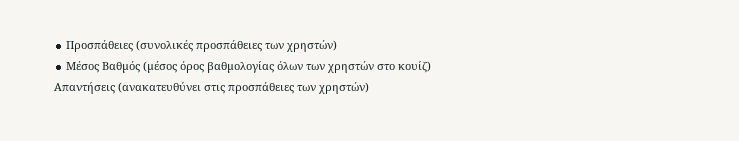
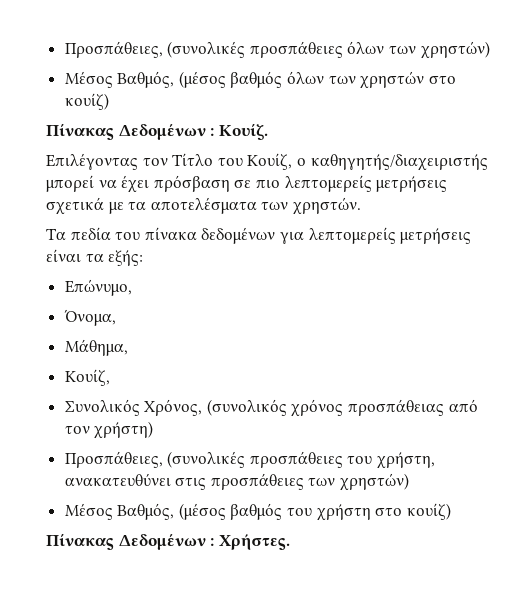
[66,40,338,52] [66,61,275,73] Προσπάθειες (συνολικές προσπάθειες των χρηστών) // Μέσος Βαθμός (μέσος όρος βαθμολογίας -> [64,41,490,59] [64,71,283,88] Προσπάθειες, (συνολικές προσπάθειες όλων των χρηστών) // Μέσος Βαθμός, (μέσος βαθμός
[54,82,369,94] Απαντήσεις (ανακατευθύνει στις προσπάθειες των χρηστών) -> [46,123,268,140] [46,153,488,171] [46,175,448,193] [46,197,361,215] [46,227,472,244] [46,249,144,266] [64,279,132,296] [63,309,116,326] [64,339,128,356] [64,369,110,386] [64,399,478,417] [64,421,154,439] [64,451,436,469] [64,473,410,491] [64,503,451,521] [46,533,290,550] Πίνακας Δεδομένων : Κουίζ. // Επιλέγοντας τον Τίτλο του Κουίζ, ο καθηγητής/διαχειριστής μπορεί να έχει πρόσβαση σε πιο λεπτομερείς μετρήσεις σχετικά με τα αποτελέσματα των χρηστών. // Τα πεδία του πίνακα δεδομένων για λεπτομερείς μετρήσεις είναι τα εξής: // Επώνυμο, // Όνομα, // Μάθημα, // Κουίζ, // Συνολικός Χρόνος, (συνολικός χρόνος προσπάθειας από τον χρήστη) // Προσπάθειες, (συνολικές προσπάθειες του χρήστη, ανακατευθύνει στις προσπάθειες των χρηστών) // Μέσος Βαθμός, (μέσος βαθμός του χρήστη στο κουίζ) // Πίνακας Δεδομένων : Χρήστες.

